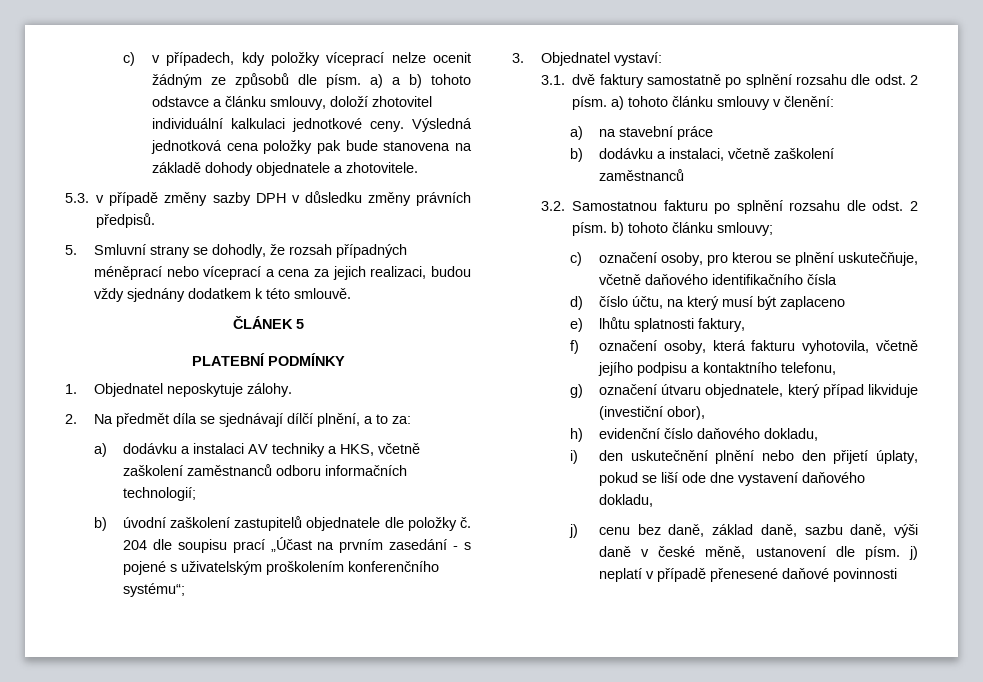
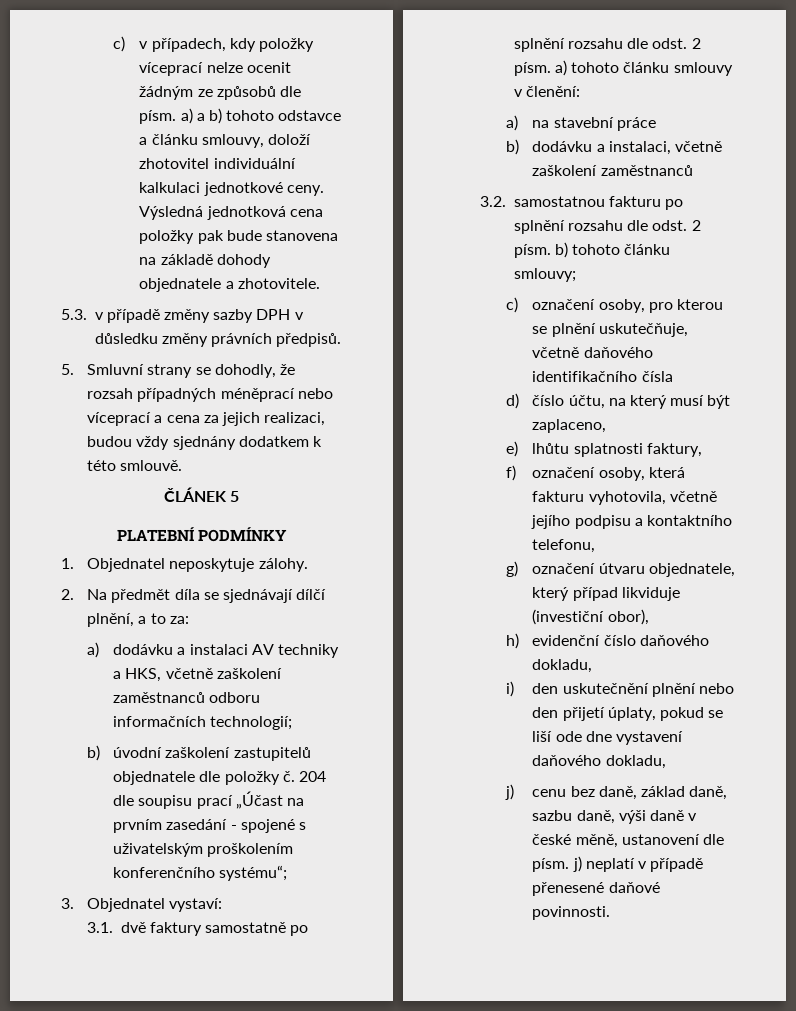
[463,542,471,550] [122,561,166,575] s pojené -> [240,819,295,833] spojené
[572,201,658,211] Samostatnou -> [513,196,605,207] samostatnou
[779,296,845,310] zaplaceno -> [532,419,607,433] zaplaceno,
[832,568,897,582] povinnosti -> [532,906,611,920] povinnosti.

